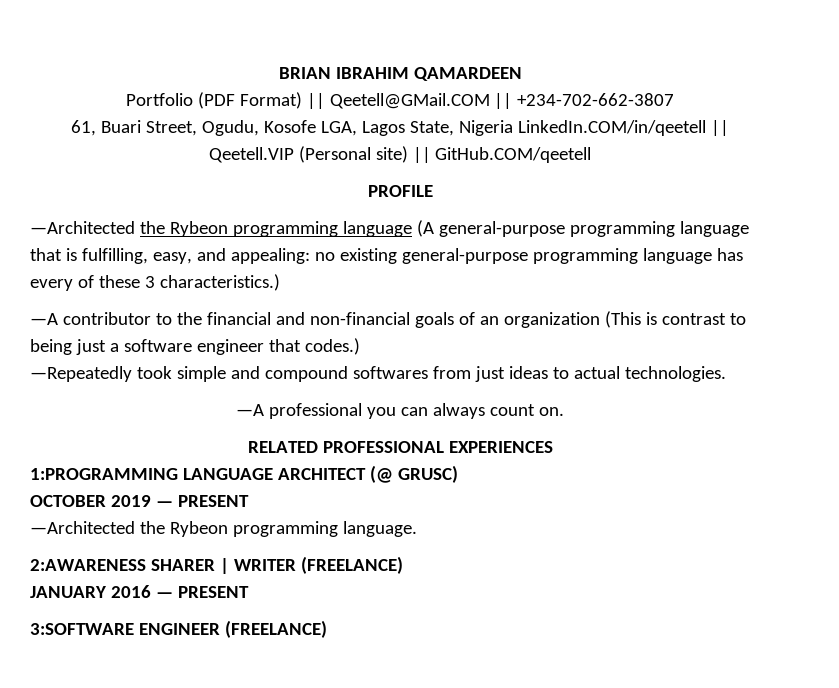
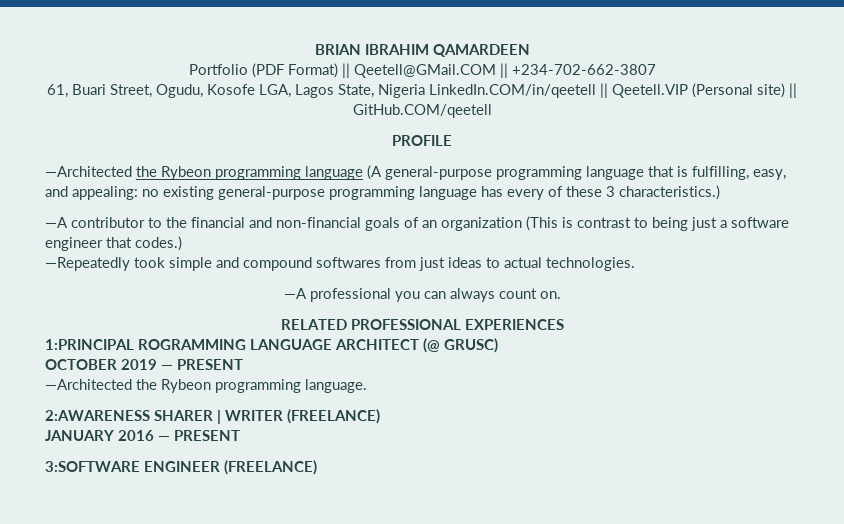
[30,468,178,480] 1:PROGRAMMING -> [45,339,246,350] 1:PRINCIPAL ROGRAMMING

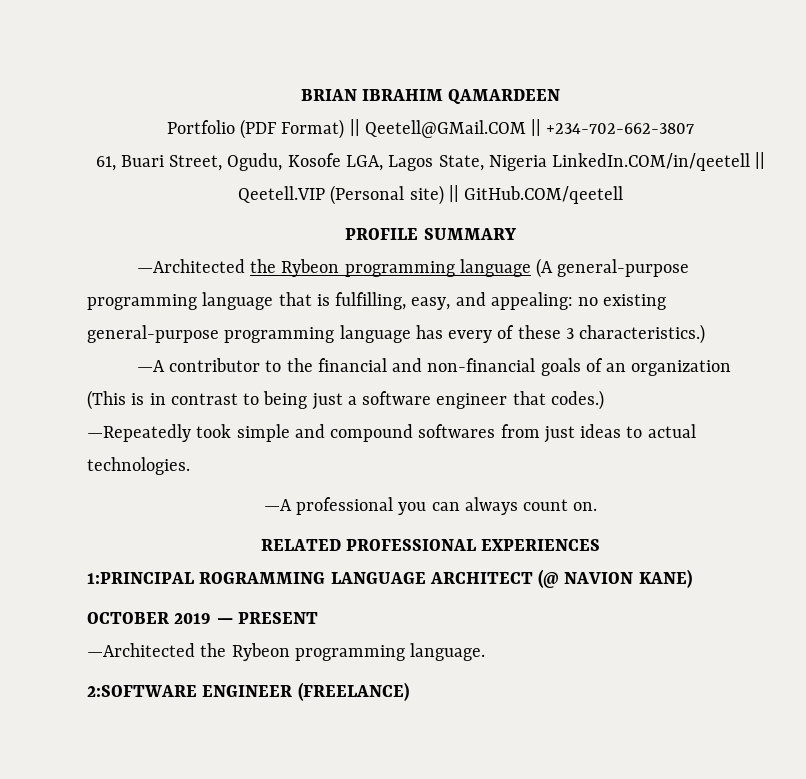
(452, 140) none -> [423,228,516,240] SUMMARY
(573, 222) none -> [149,393,166,405] in
[444,338,498,353] GRUSC) -> [564,569,692,588] NAVION KANE)
[45,409,380,424] [45,430,240,441] [45,461,140,472] 2:AWARENESS SHARER | WRITER (FREELANCE) // JANUARY 2016 — PRESENT // 3:SOFTWARE -> [87,685,197,697] 2:SOFTWARE

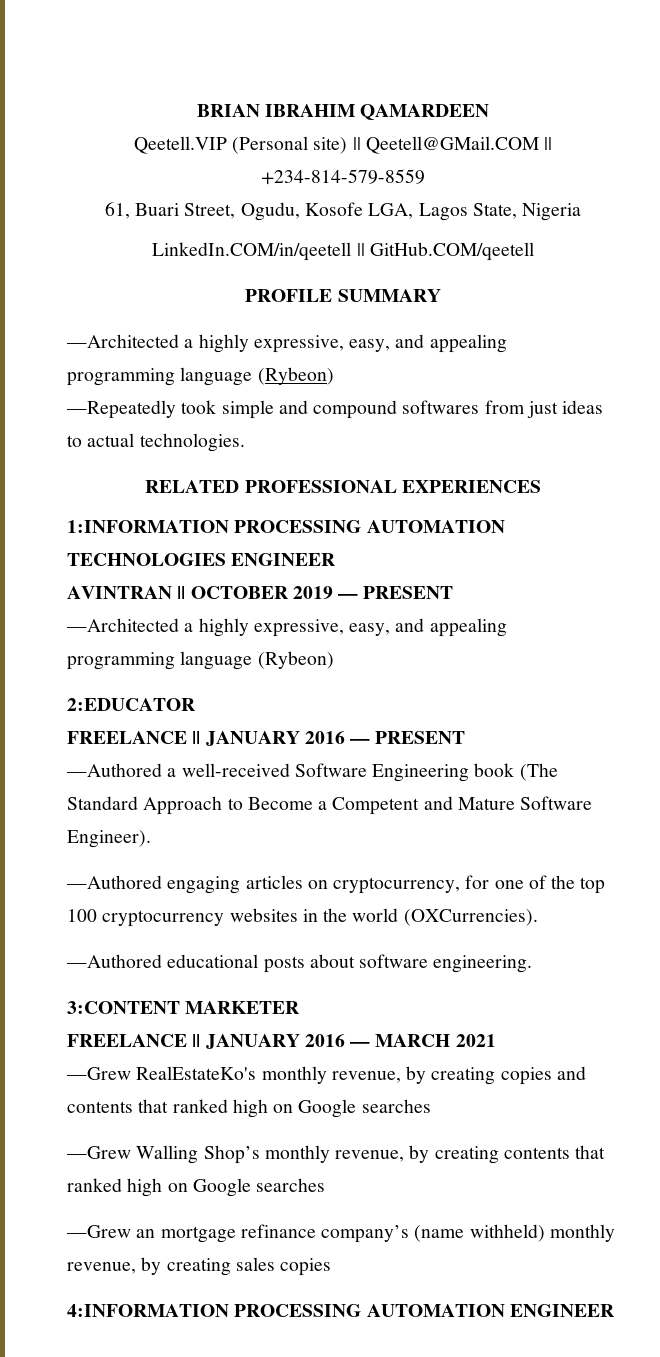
[166,119,345,139] Portfolio (PDF Format) -> [133,136,348,154] Qeetell.VIP (Personal site)
[546,123,695,134] +234-702-662-3807 -> [261,169,425,185] +234-814-579-8559
(547, 163) none -> (582, 212) //
[237,185,459,205] Qeetell.VIP (Personal site) || -> (365, 249) none
[250,258,690,278] [87,292,667,310] [87,324,706,344] [136,358,732,376] [87,390,604,410] the Rybeon programming language (A general-purpose programming language that is fulfilling, easy, and appealing: no existing general-purpose programming language has every of these 3 characteristics.) // —A contributor to the financial and non-financial goals of an organization (This is in contrast to being just a software engineer that codes.) -> [184,334,507,353] [67,367,334,386] a highly expressive, easy, and appealing programming language (Rybeon)
[263,497,598,515] [260,539,601,551] [87,569,692,588] —A professional you can always count on. // RELATED PROFESSIONAL EXPERIENCES // 1:PRINCIPAL ROGRAMMING LANGUAGE ARCHITECT (@ NAVION KANE) // -> [145,480,541,493] [67,520,505,533] [67,553,336,566] [67,586,186,599] RELATED PROFESSIONAL EXPERIENCES // 1:INFORMATION PROCESSING AUTOMATION TECHNOLOGIES ENGINEER // AVINTRAN ||
[200,643,486,661] [87,682,409,701] the Rybeon programming language. // 2:SOFTWARE ENGINEER (FREELANCE) -> [184,618,507,637] [67,651,334,670] [67,698,195,711] [67,731,466,746] [67,763,558,782] [67,796,593,815] [67,830,151,848] [67,875,606,894] [67,908,538,927] [67,954,533,973] [67,1001,300,1014] [67,1034,496,1049] [67,1066,586,1085] [67,1099,431,1118] [67,1145,606,1164] [67,1178,326,1197] [67,1224,615,1243] [67,1257,332,1276] [67,1304,614,1317] a highly expressive, easy, and appealing programming language (Rybeon) // 2:EDUCATOR // FREELANCE || JANUARY 2016 — PRESENT // —Authored a well-received Software Engineering book (The Standard Approach to Become a Competent and Mature Software Engineer). // —Authored engaging articles on cryptocurrency, for one of the top 100 cryptocurrency websites in the world (OXCurrencies). // —Authored educational posts about software engineering. // 3:CONTENT MARKETER // FREELANCE || JANUARY 2016 — MARCH 2021 // —Grew RealEstateKo's monthly revenue, by creating copies and contents that ranked high on Google searches // —Grew Walling Shop’s monthly revenue, by creating contents that ranked high on Google searches // —Grew an mortgage refinance company’s (name withheld) monthly revenue, by creating sales copies // 4:INFORMATION PROCESSING AUTOMATION ENGINEER

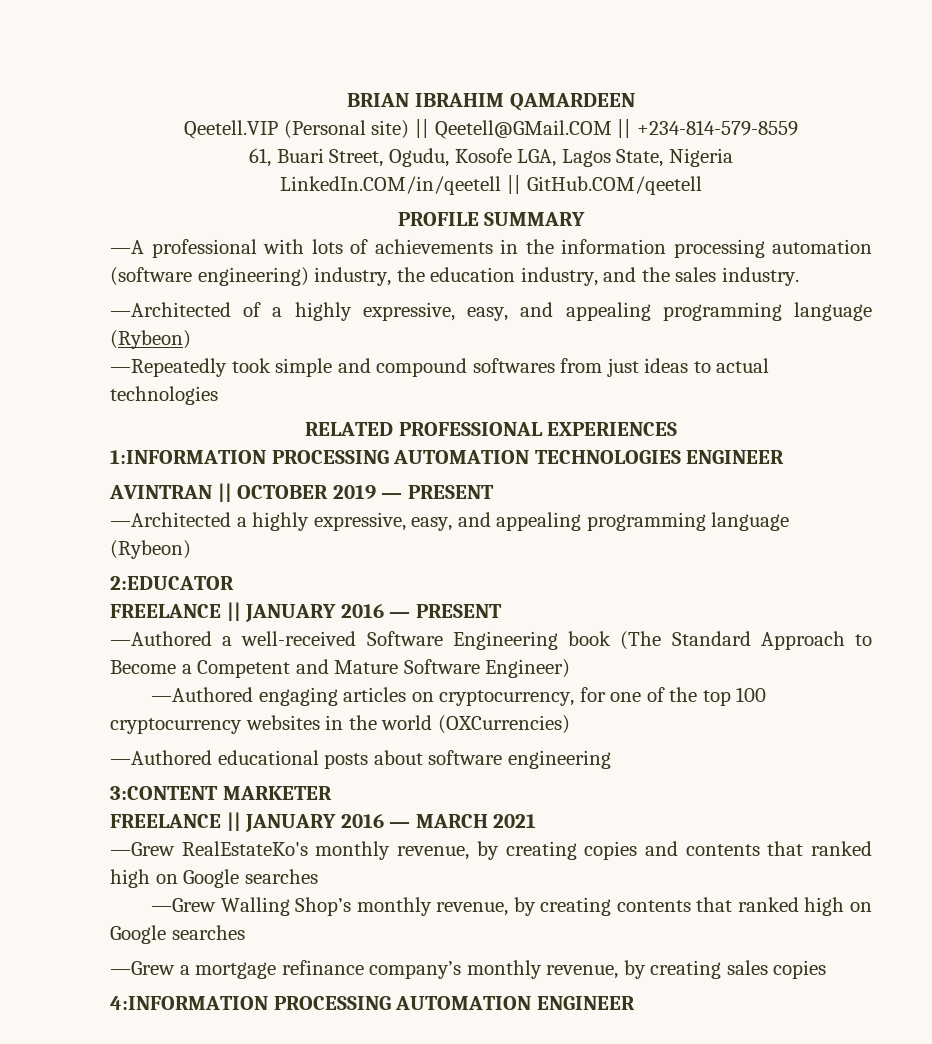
[67,334,179,348] // —Architected -> [110,239,872,258] [110,267,799,286] [110,302,262,317] // —A professional with lots of achievements in the information processing automation (software engineering) industry, the education industry, and the sales industry. // —Architected of
[139,433,245,452] technologies. -> [110,386,218,405] technologies
[67,830,151,848] Engineer). -> [485,659,571,678] Engineer)
[403,909,538,926] (OXCurrencies). -> [437,715,570,734] (OXCurrencies)
[433,955,533,973] engineering. -> [507,750,611,769] engineering
[136,1229,156,1238] an -> [179,965,190,975] a
[414,1224,545,1242] (name withheld) -> (462, 970) none

